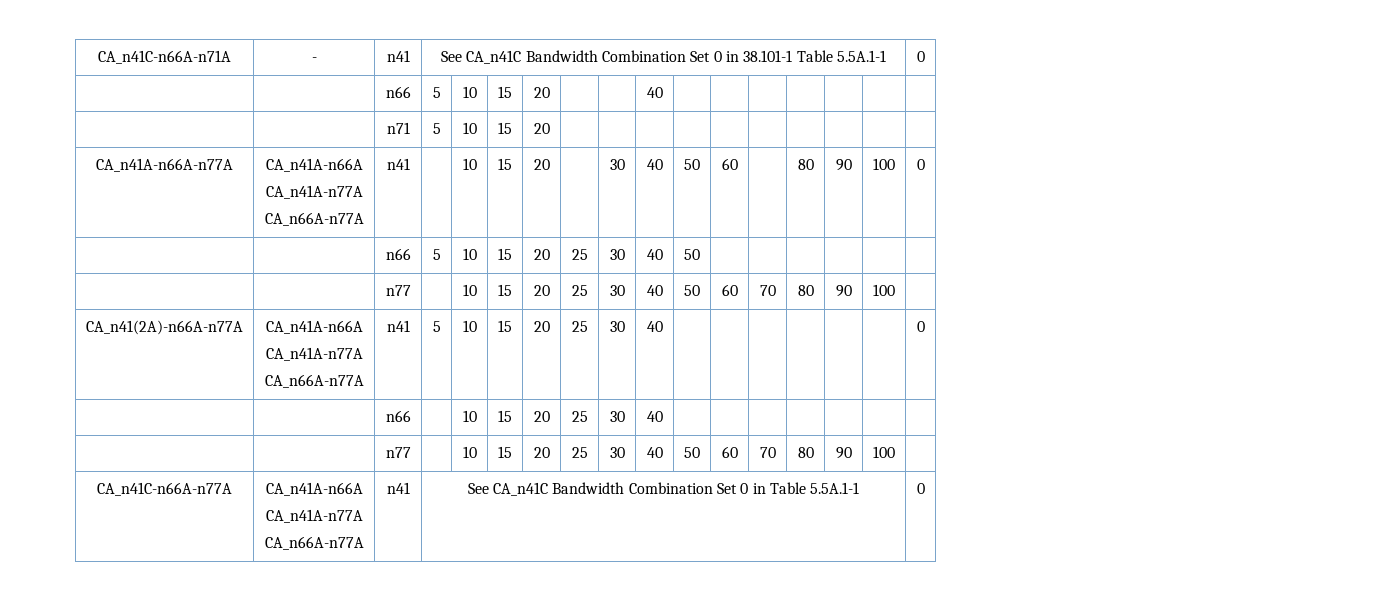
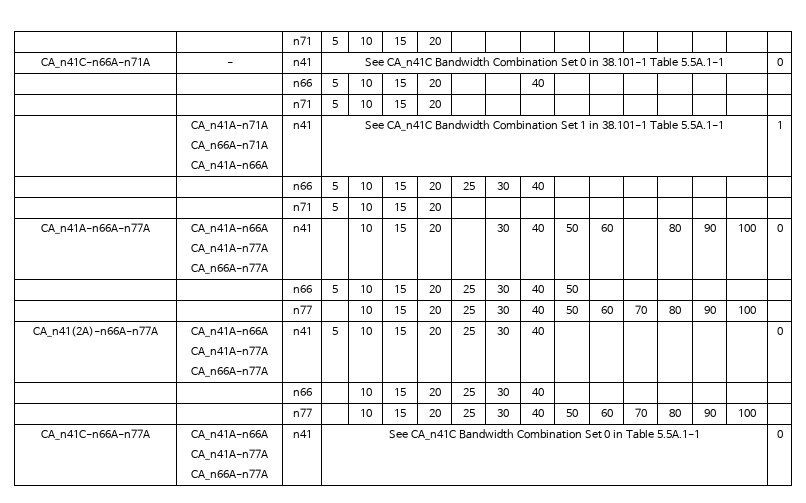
(98, 57) none -> [292,36,312,45] [332,37,338,45] [359,37,372,45] [394,37,406,45] [428,37,441,45] | | n71 | 5 | 10 | 15 | 20 | | | | | | | | | | //
(550, 128) none -> [191,120,268,131] [191,140,268,151] [191,161,268,171] [292,121,312,129] [364,120,725,131] [776,121,783,129] [292,182,312,190] [332,182,338,190] [359,182,372,190] [394,182,406,190] [428,182,441,190] [462,182,475,190] [497,182,509,190] [531,182,544,190] [292,202,312,211] [332,203,338,211] [359,203,372,211] [394,203,406,211] [428,203,441,211] // | CA_n41A-n71A // CA_n66A-n71A // CA_n41A-n66A | n41 | See CA_n41C Bandwidth Combination Set 1 in 38.101-1 Table 5.5A.1-1 | 1 // | | n66 | 5 | 10 | 15 | 20 | 25 | 30 | 40 | | | | | | | // | | n71 | 5 | 10 | 15 | 20 | | | | | | | | | |

